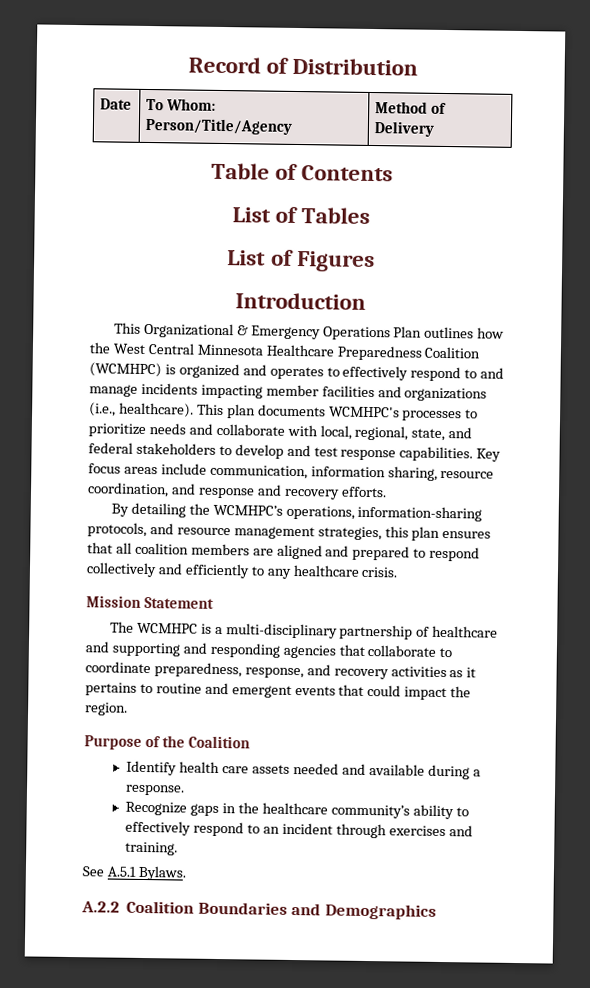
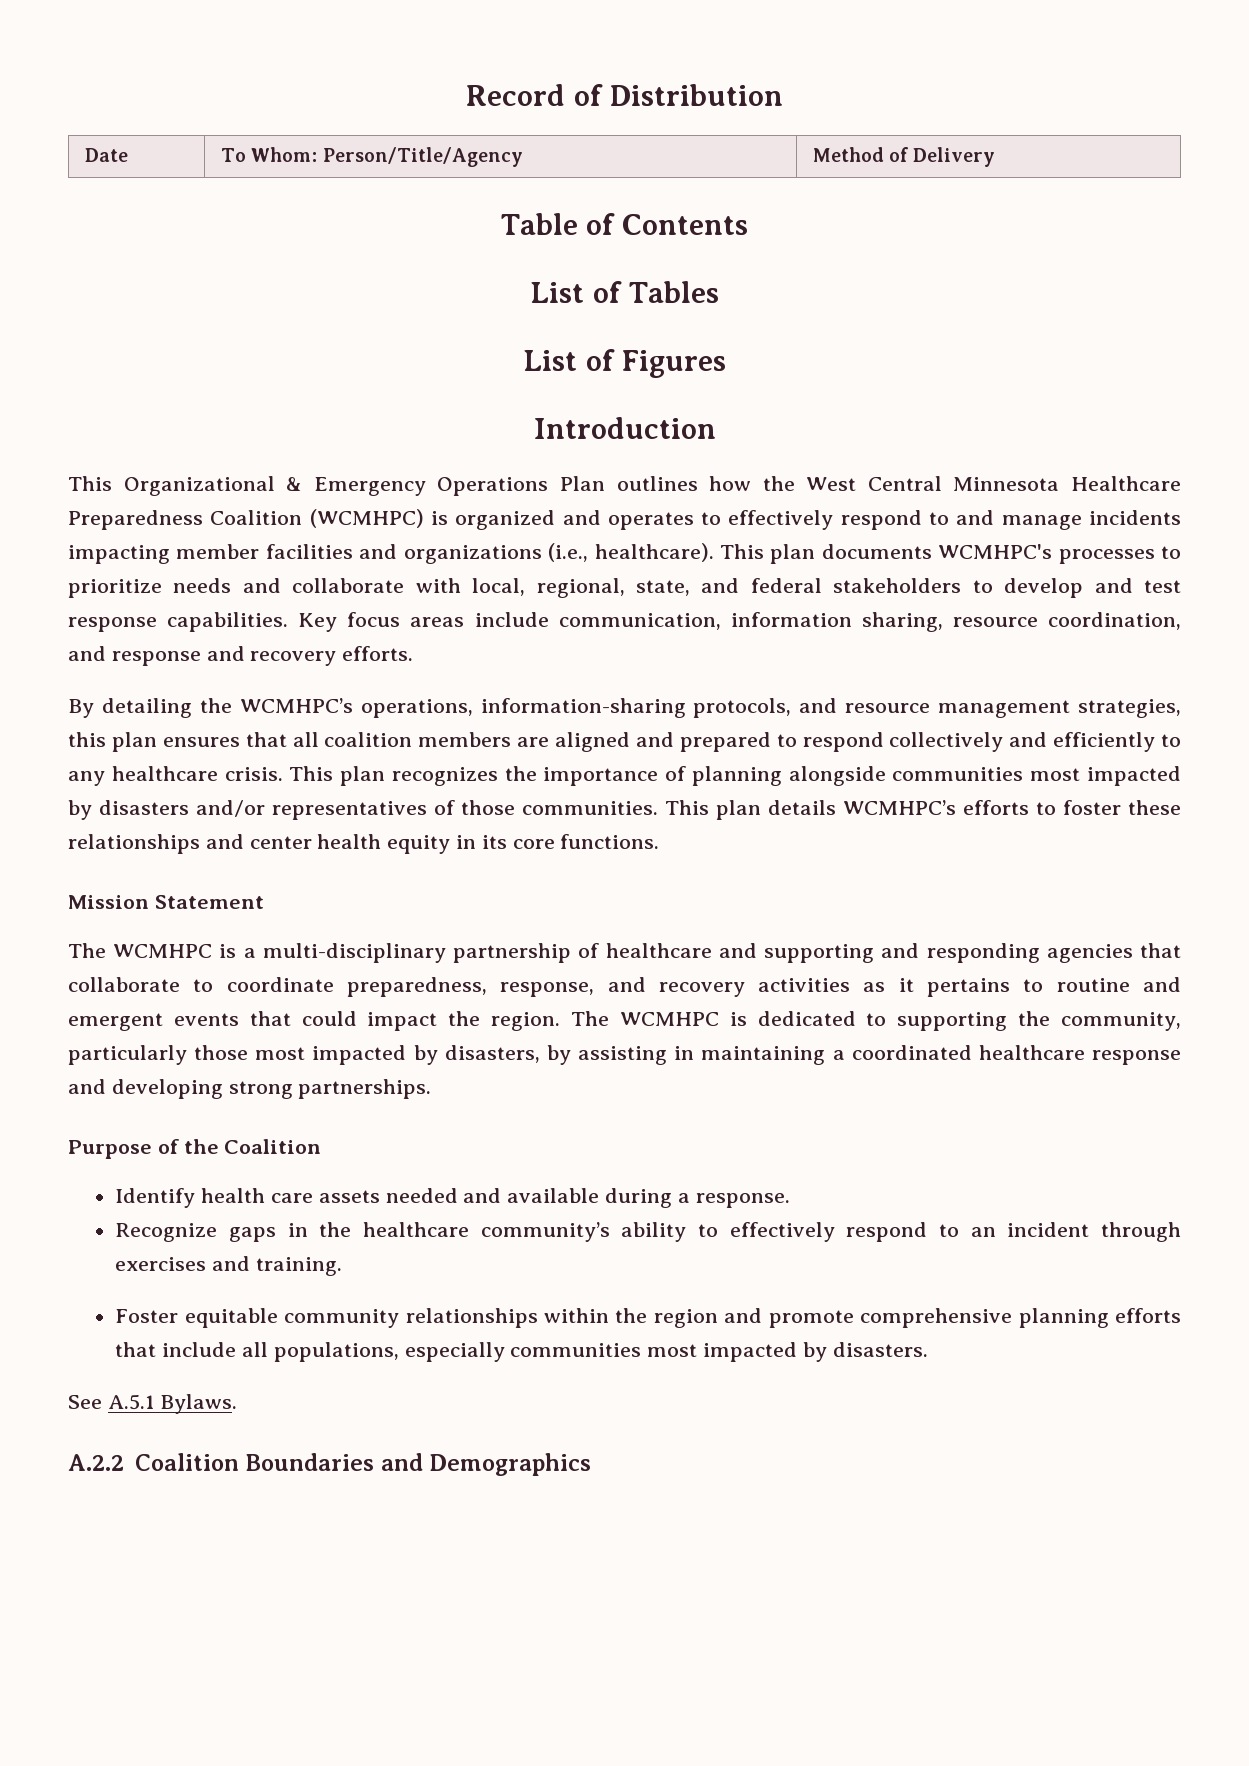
(399, 572) none -> [289,766,1181,786] [68,800,1181,820] [68,834,660,854] This plan recognizes the importance of planning alongside communities most impacted by disasters and/or representatives of those communities. This plan details WCMHPC’s efforts to foster these relationships and center health equity in its core functions.
(128, 709) none -> [570,1011,1181,1031] [68,1045,1181,1065] [68,1079,432,1099] The WCMHPC is dedicated to supporting the community, particularly those most impacted by disasters, by assisting in maintaining a coordinated healthcare response and developing strong partnerships.
(179, 848) none -> [115,1308,1181,1328] [115,1342,928,1362] // Foster equitable community relationships within the region and promote comprehensive planning efforts that include all populations, especially communities most impacted by disasters.

